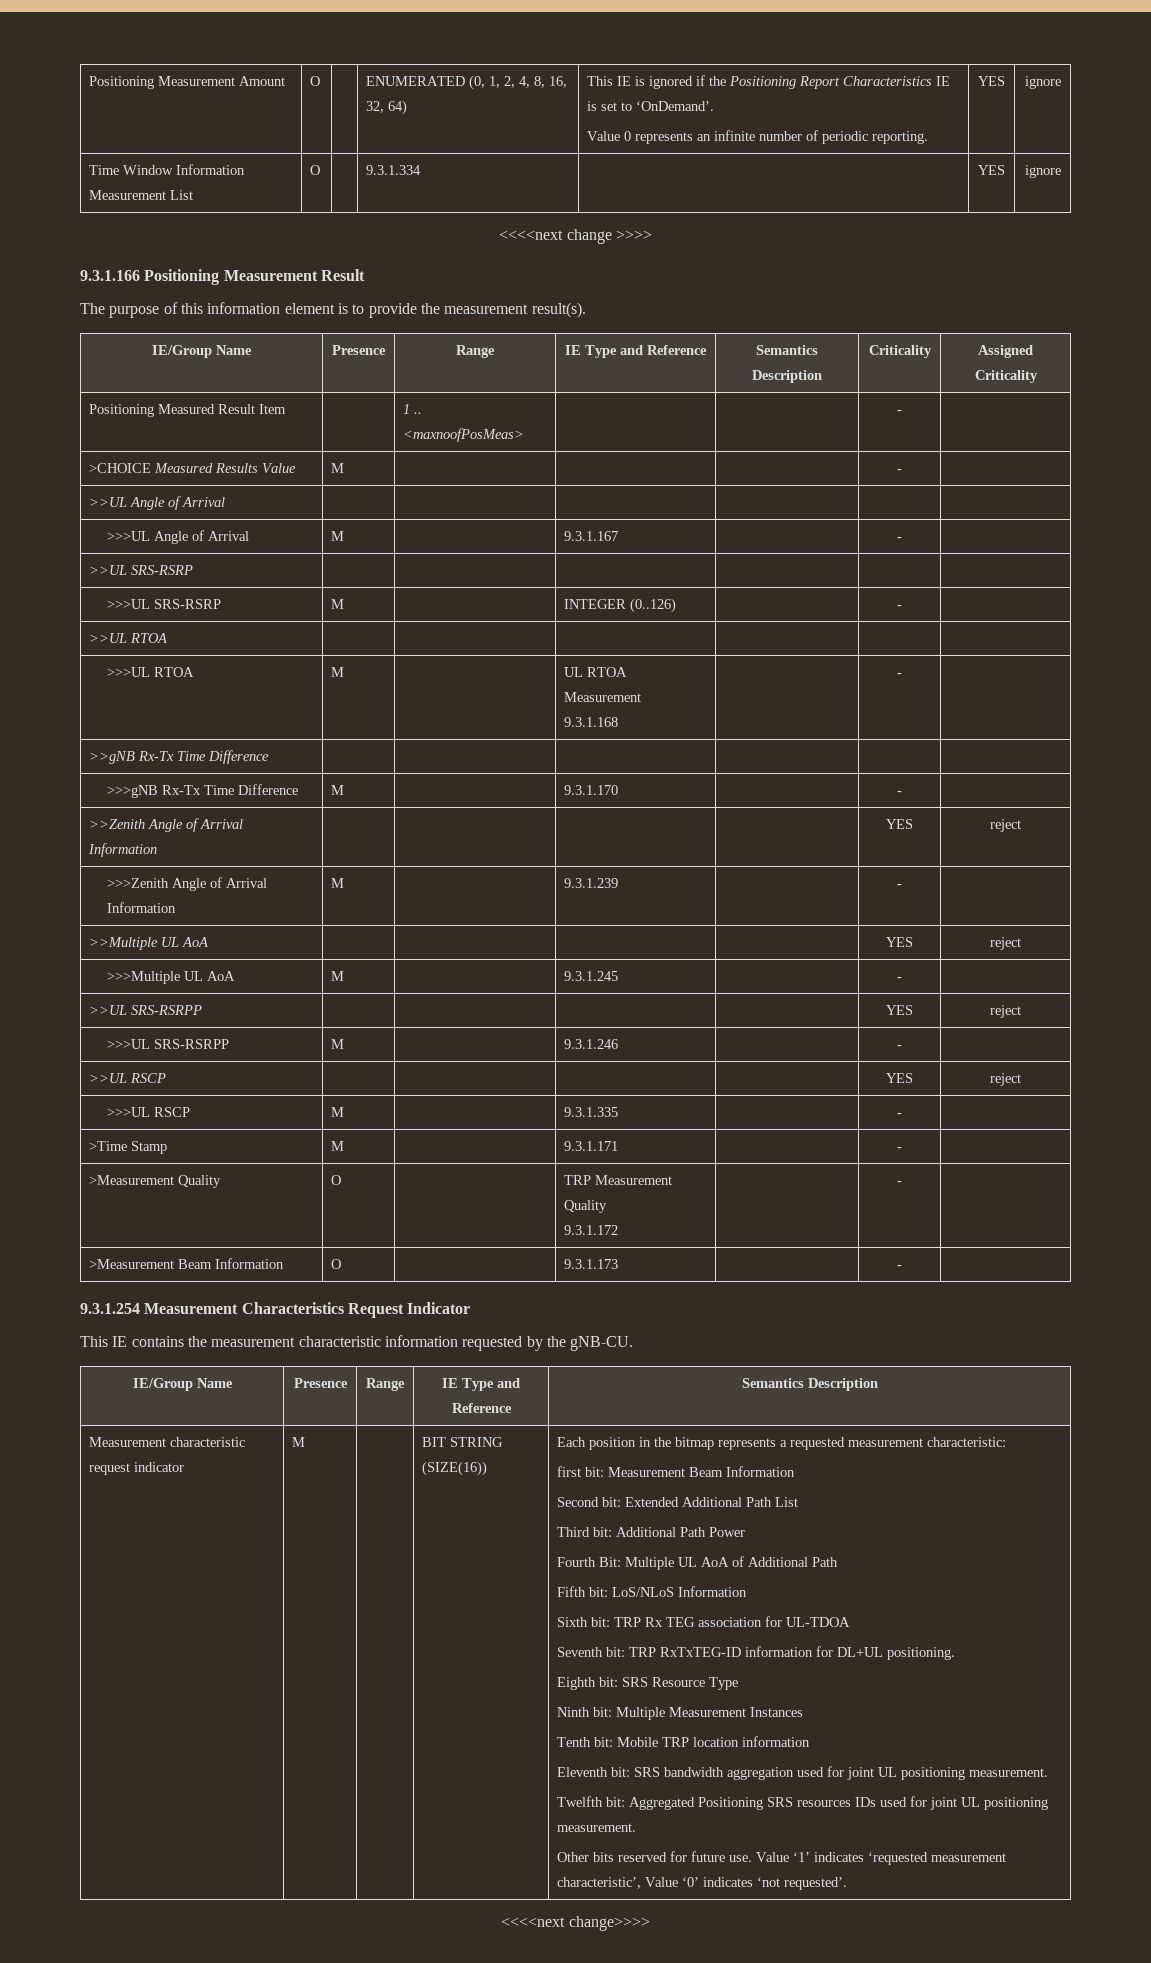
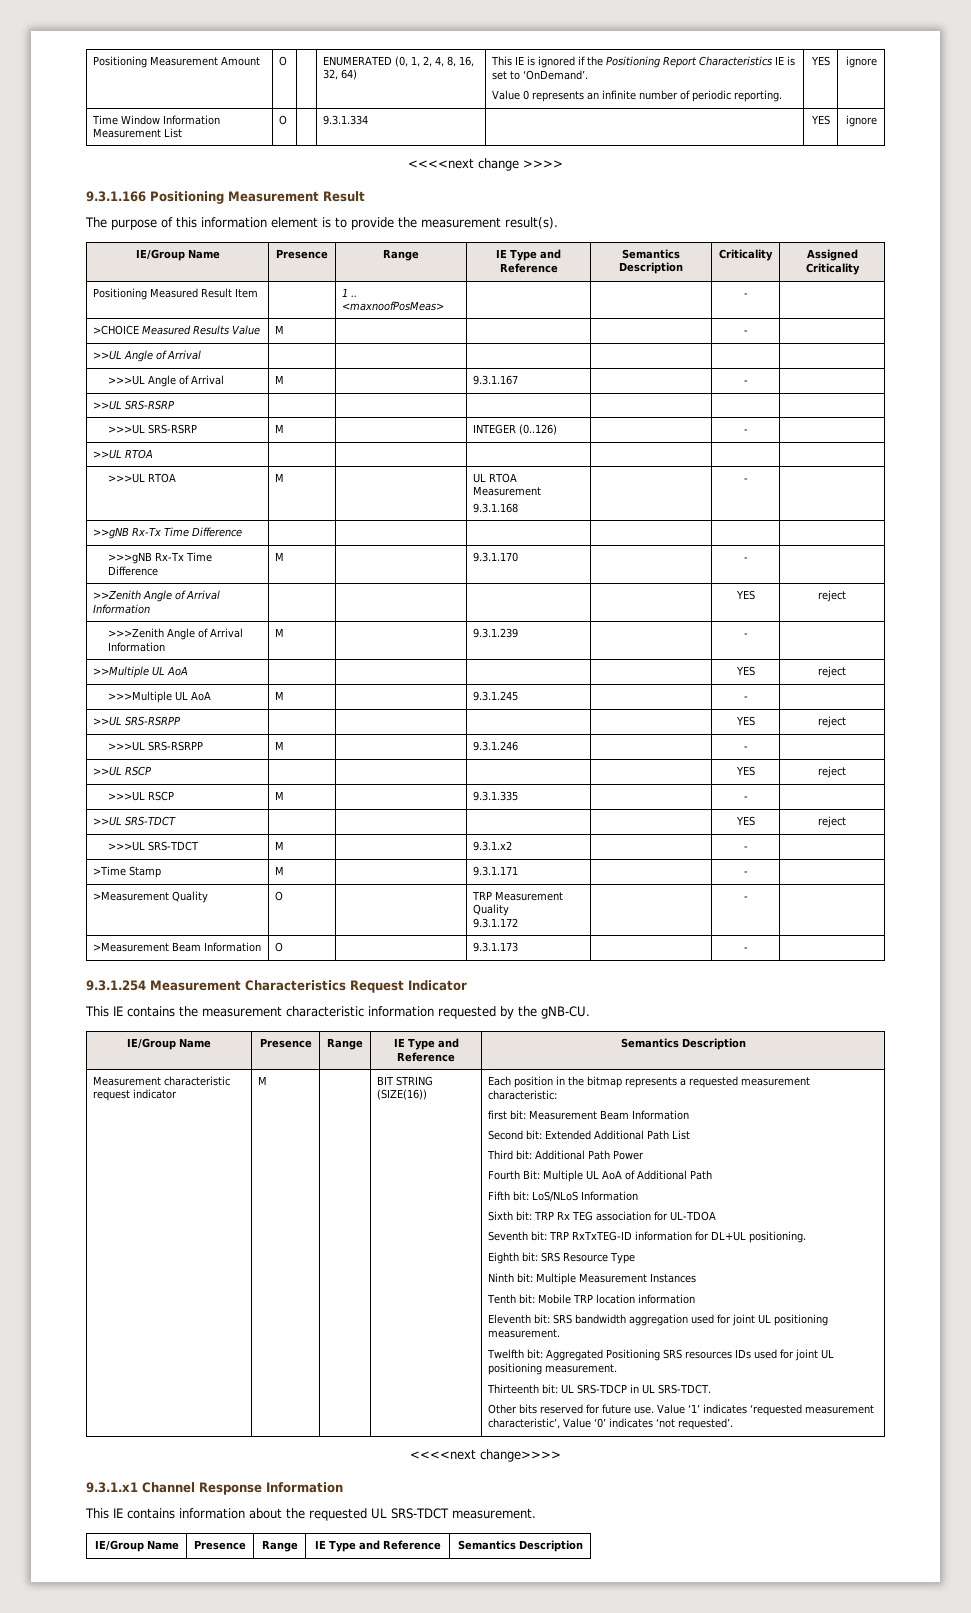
(902, 1115) none -> [93,816,177,826] [735,816,755,826] [818,816,846,828] [108,841,200,851] [275,841,285,850] [473,841,513,851] [743,846,748,850] // >>UL SRS-TDCT | | | | | YES | reject // >>>UL SRS-TDCT | M | | 9.3.1.x2 | | - |
(637, 1827) none -> [487,1384,712,1394] // Thirteenth bit: UL SRS-TDCP in UL SRS-TDCT.
(650, 1923) none -> [86,1482,343,1495] [85,1508,536,1521] [94,1540,179,1552] [194,1540,246,1550] [261,1540,298,1552] [314,1540,441,1552] [457,1540,583,1552] // 9.3.1.x1 Channel Response Information // This IE contains information about the requested UL SRS-TDCT measurement. // IE/Group Name | Presence | Range | IE Type and Reference | Semantics Description

